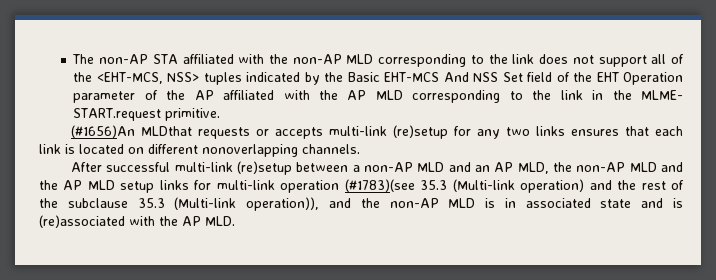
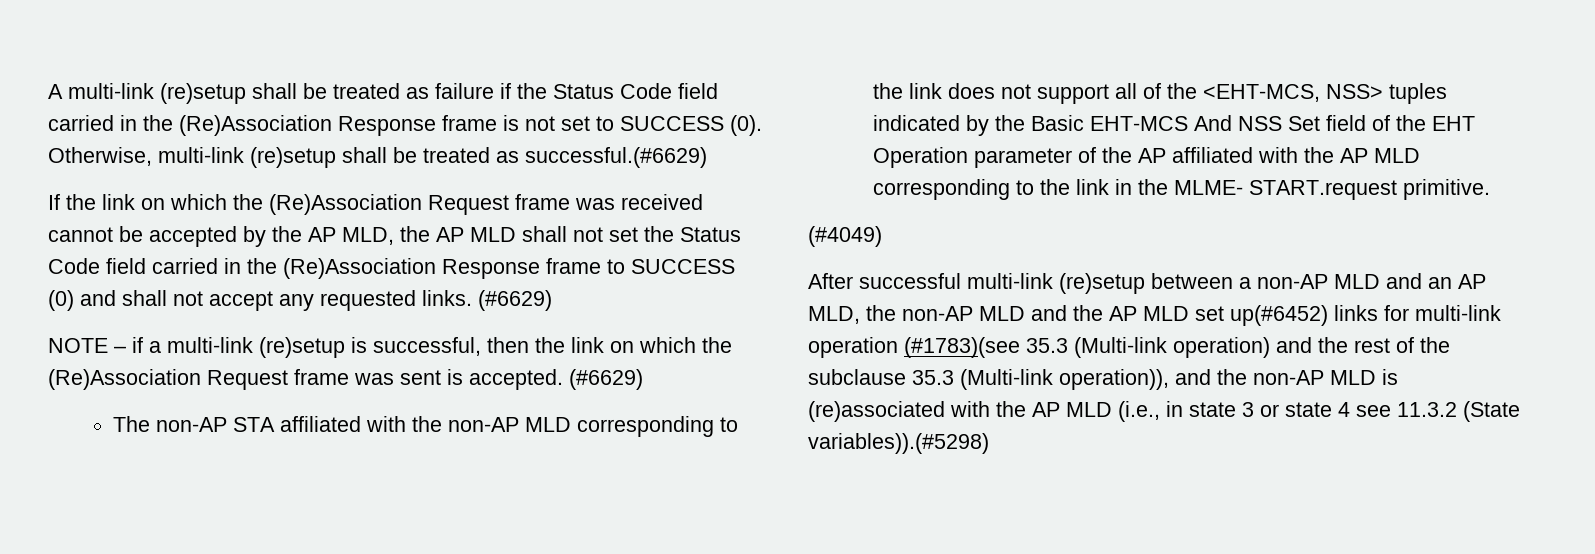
(72, 59) none -> [48,83,718,104] [48,115,762,136] [48,147,707,168] [48,194,703,215] [48,226,741,247] [48,258,735,279] [48,290,552,311] [48,337,732,358] [48,369,643,390] A multi-link (re)setup shall be treated as failure if the Status Code field carried in the (Re)Association Response frame is not set to SUCCESS (0). Otherwise, multi-link (re)setup shall be treated as successful.(#6629) // If the link on which the (Re)Association Request frame was received cannot be accepted by the AP MLD, the AP MLD shall not set the Status Code field carried in the (Re)Association Response frame to SUCCESS (0) and shall not accept any requested links. (#6629) // NOTE – if a multi-link (re)setup is successful, then the link on which the (Re)Association Request frame was sent is accepted. (#6629) //
[71,125,683,139] [39,144,360,157] (#1656)An MLDthat requests or accepts multi-link (re)setup for any two links ensures that each link is located on different nonoverlapping channels. -> [808,226,882,247] (#4049)
[120,181,155,193] setup -> [1195,305,1328,326] set up(#6452)
[504,198,684,208] [39,215,235,228] in associated state and is (re)associated with the AP MLD. -> [808,401,1520,422] [808,433,989,454] (re)associated with the AP MLD (i.e., in state 3 or state 4 see 11.3.2 (State variables)).(#5298)

